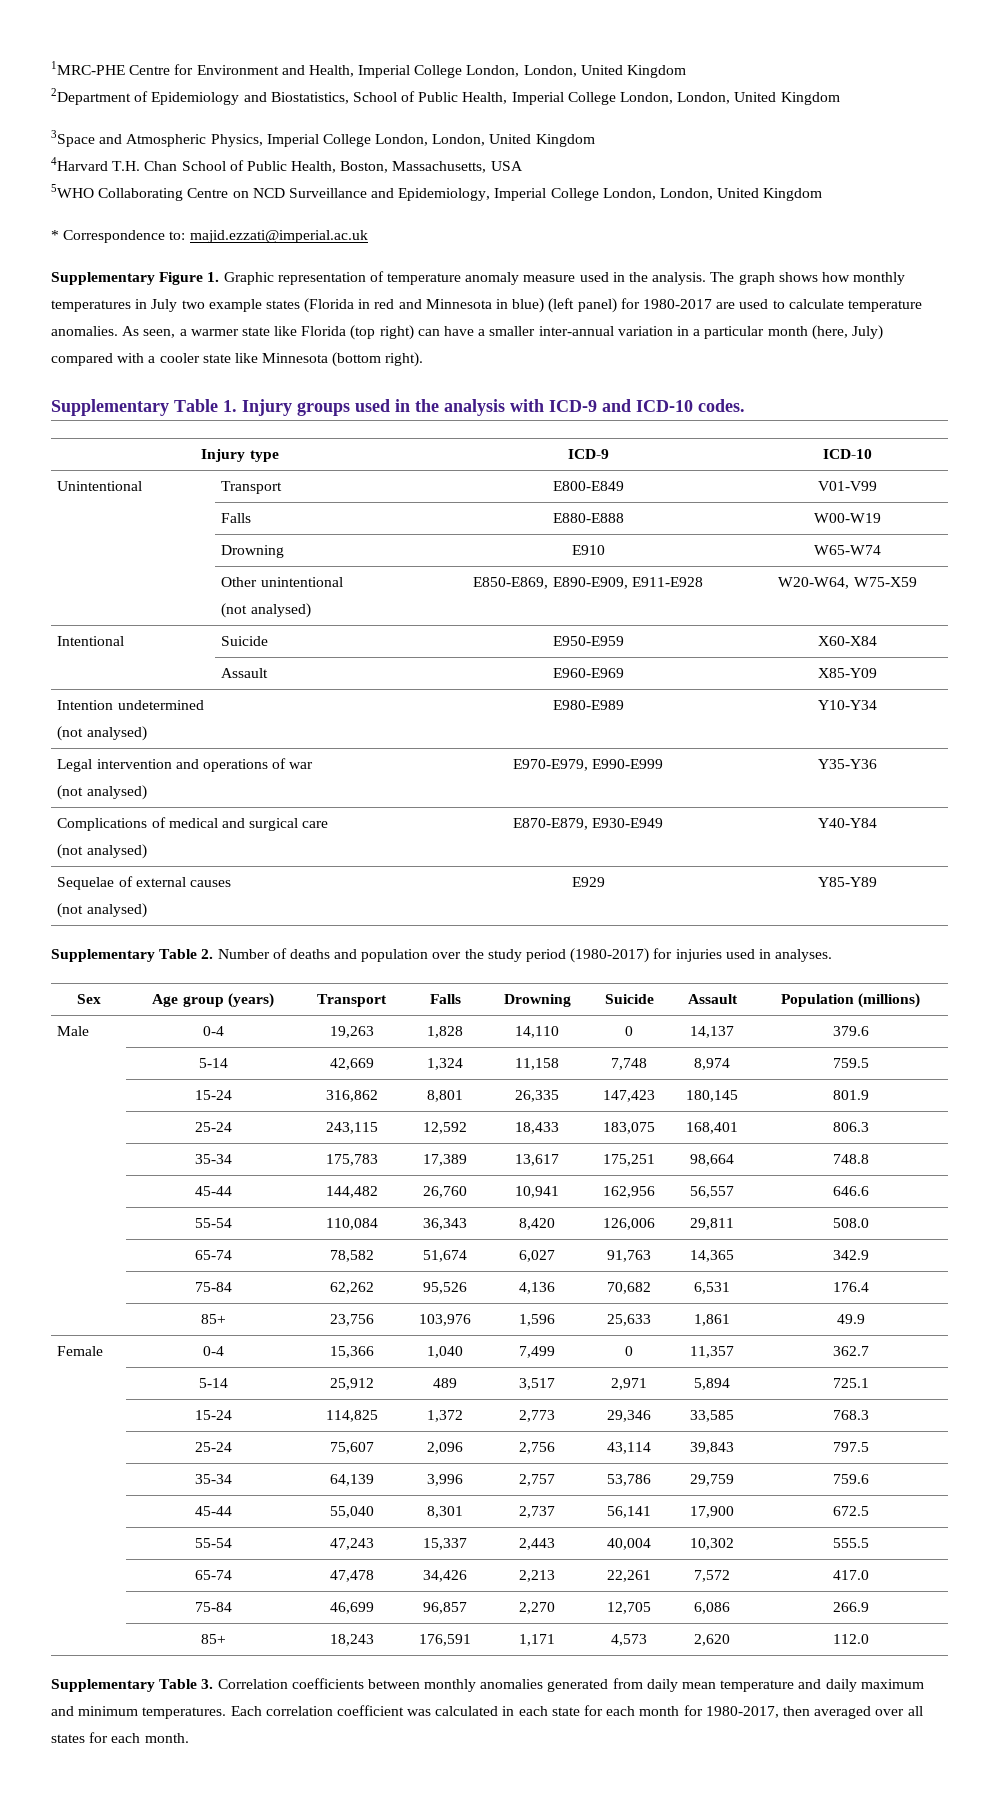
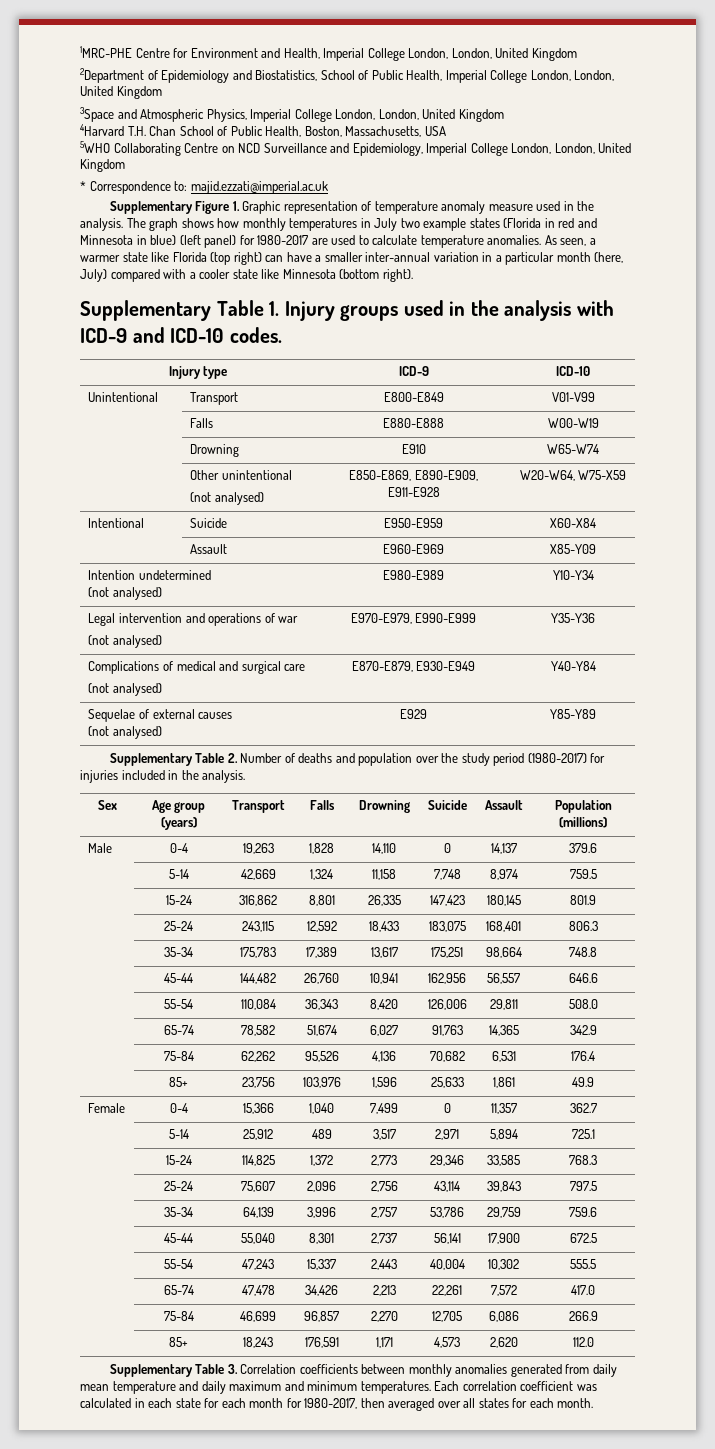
[725,949,833,962] used in analyses. -> [121,770,246,783] included in the analysis.

